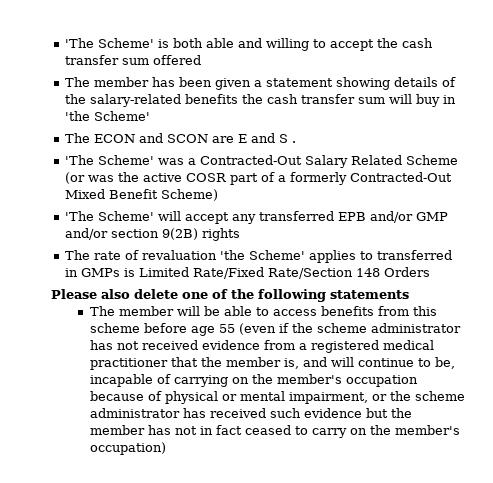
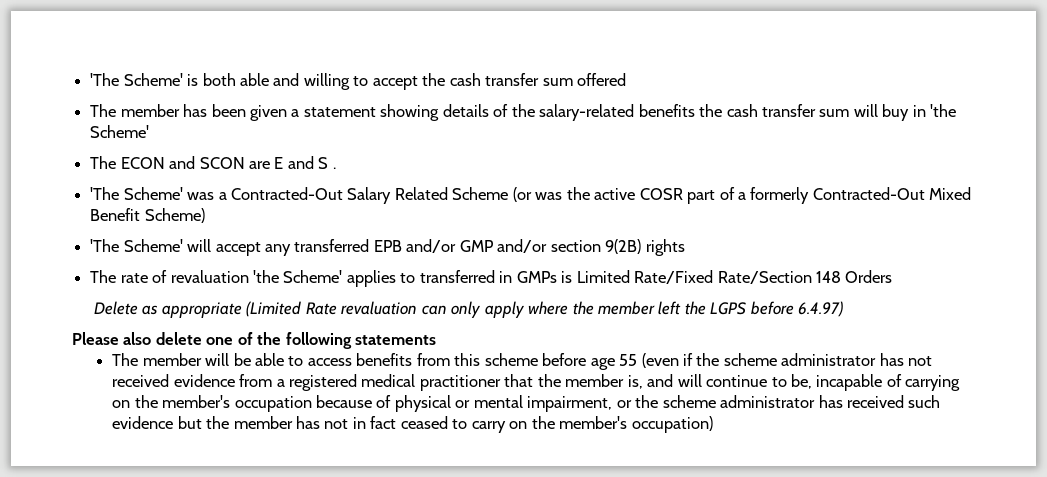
(431, 272) none -> [93,301,844,318] // Delete as appropriate (Limited Rate revaluation can only apply where the member left the LGPS before 6.4.97)

